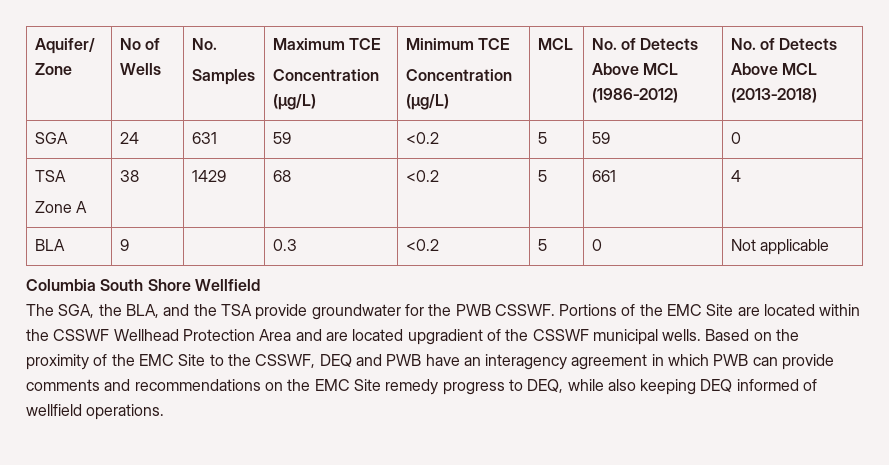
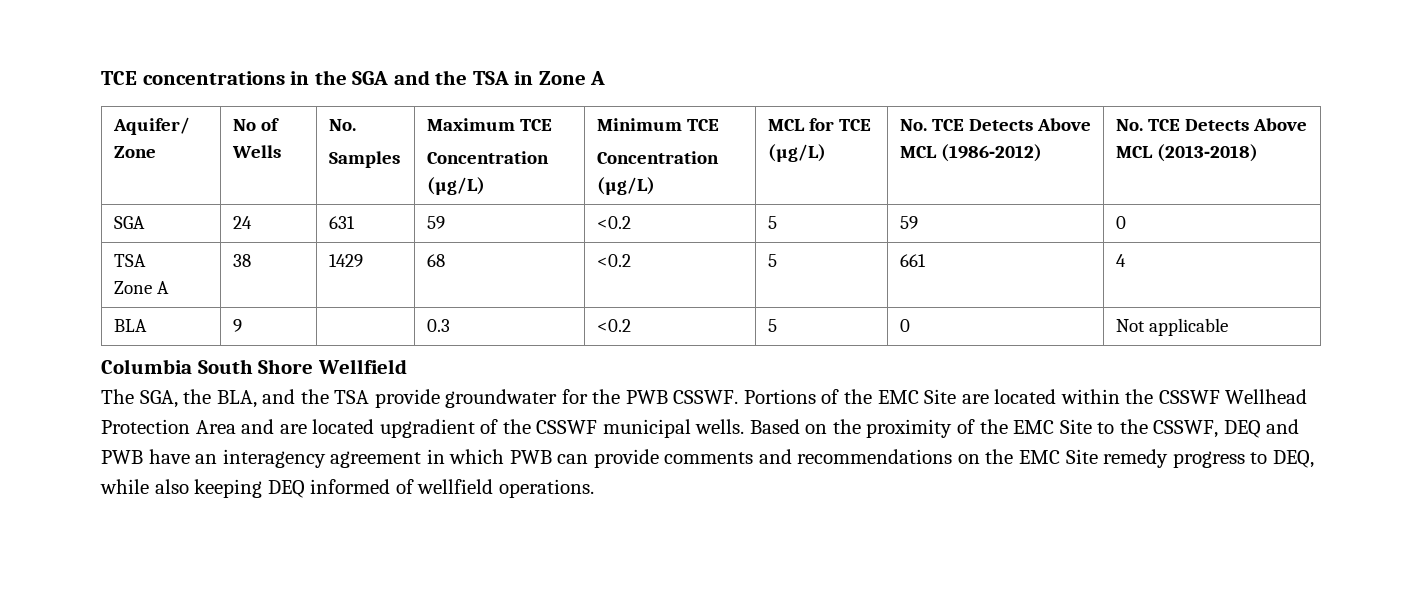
(34, 46) none -> [101,70,606,85] TCE concentrations in the SGA and the TSA in Zone A //
[591,38,637,50] | No. of -> [808,118,871,131] [767,144,826,162] [899,119,964,131] for TCE (µg/L) | No. TCE
[760,38,776,50] of -> [1147,119,1180,131] TCE

